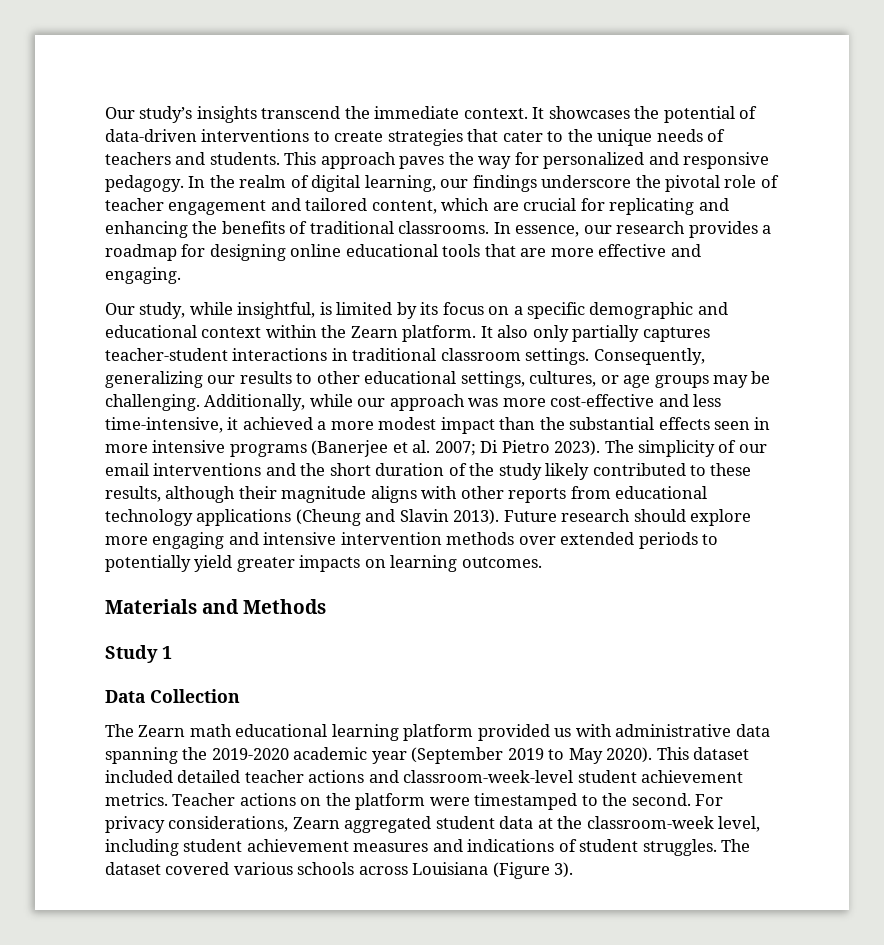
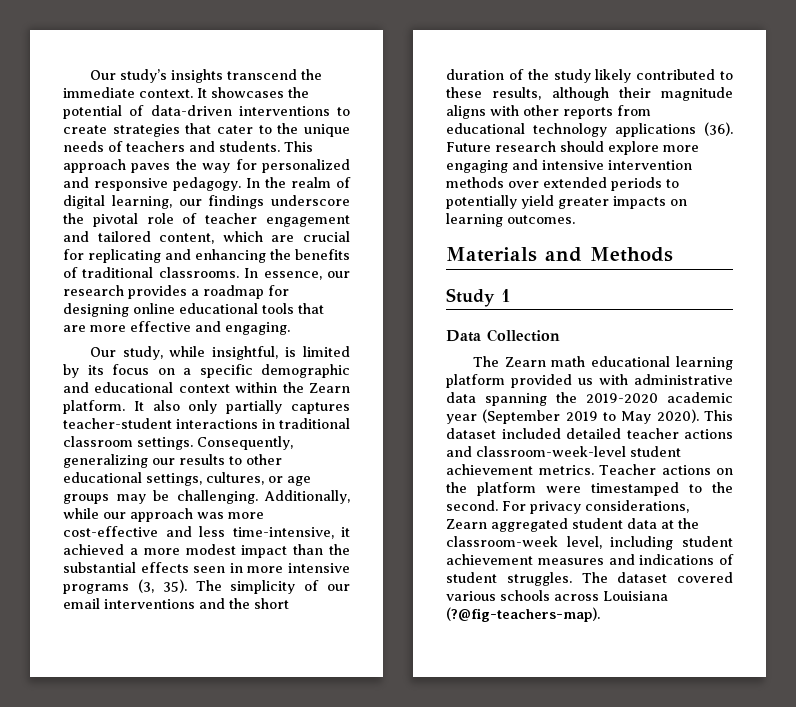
[311,440,601,457] (Banerjee et al. 2007; Di Pietro 2023). -> [137,579,187,593] (3, 35).
[295,509,500,526] (Cheung and Slavin 2013). -> [704,122,733,136] (36).
[492,862,574,879] (Figure 3). -> [446,607,600,622] (?@fig-teachers-map).

